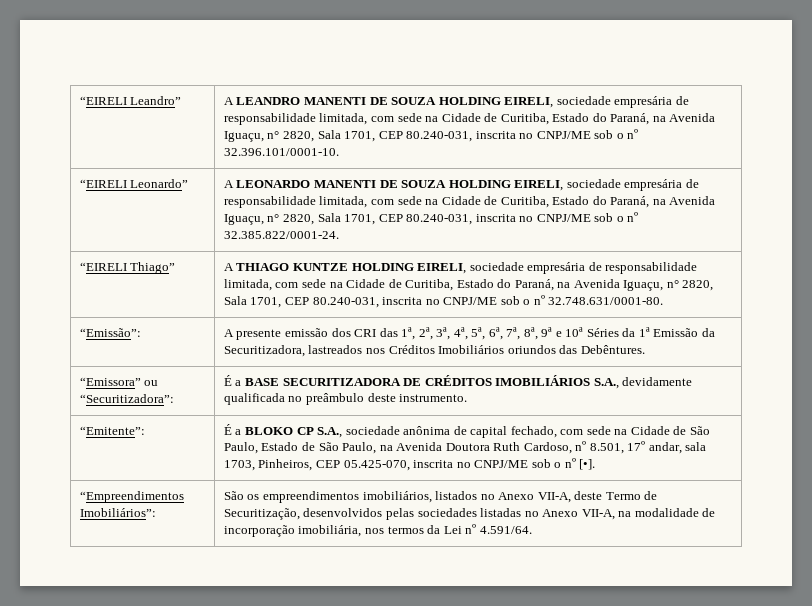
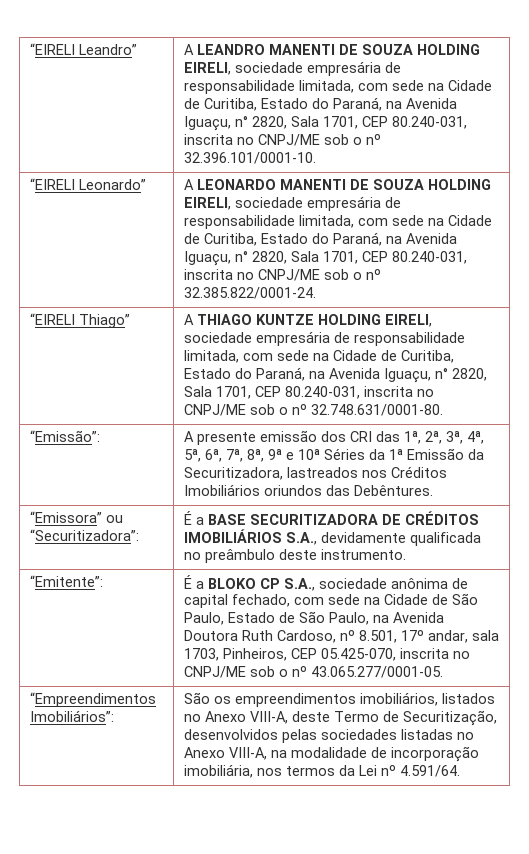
[579,459,596,470] [•]. -> [310,666,443,678] 43.065.277/0001-05.
[537,492,571,503] VII-A, -> [249,711,288,724] VIII-A,
[581,509,615,520] VII-A, -> [228,747,267,760] VIII-A,

